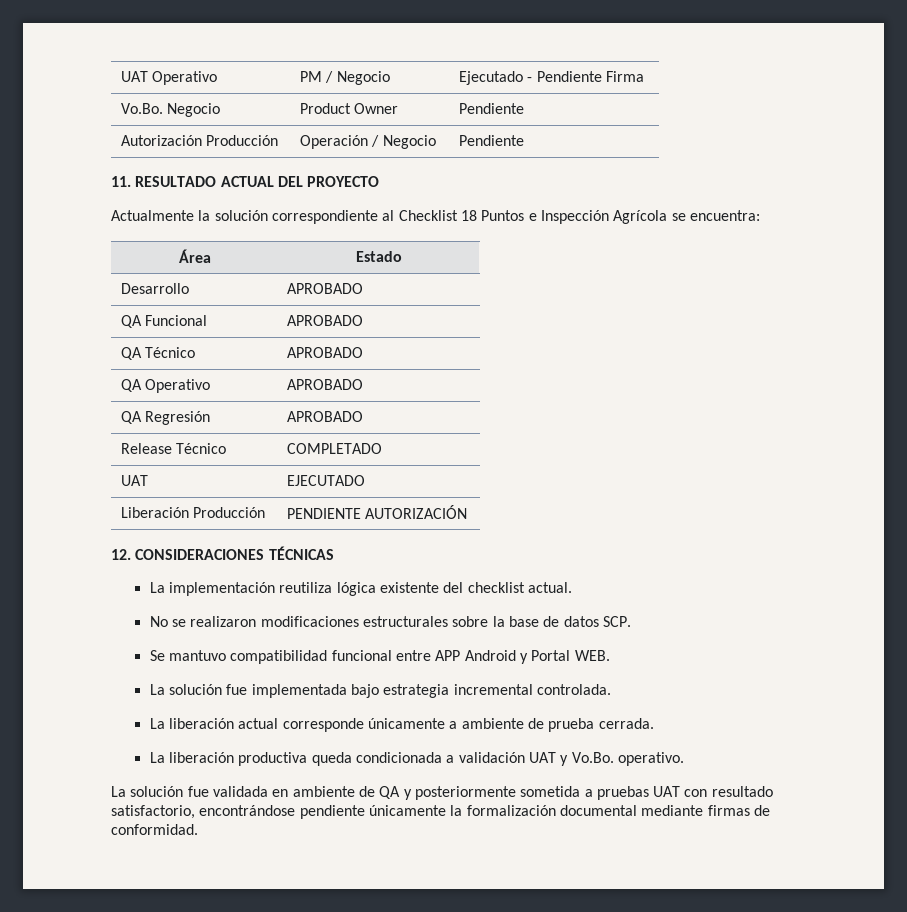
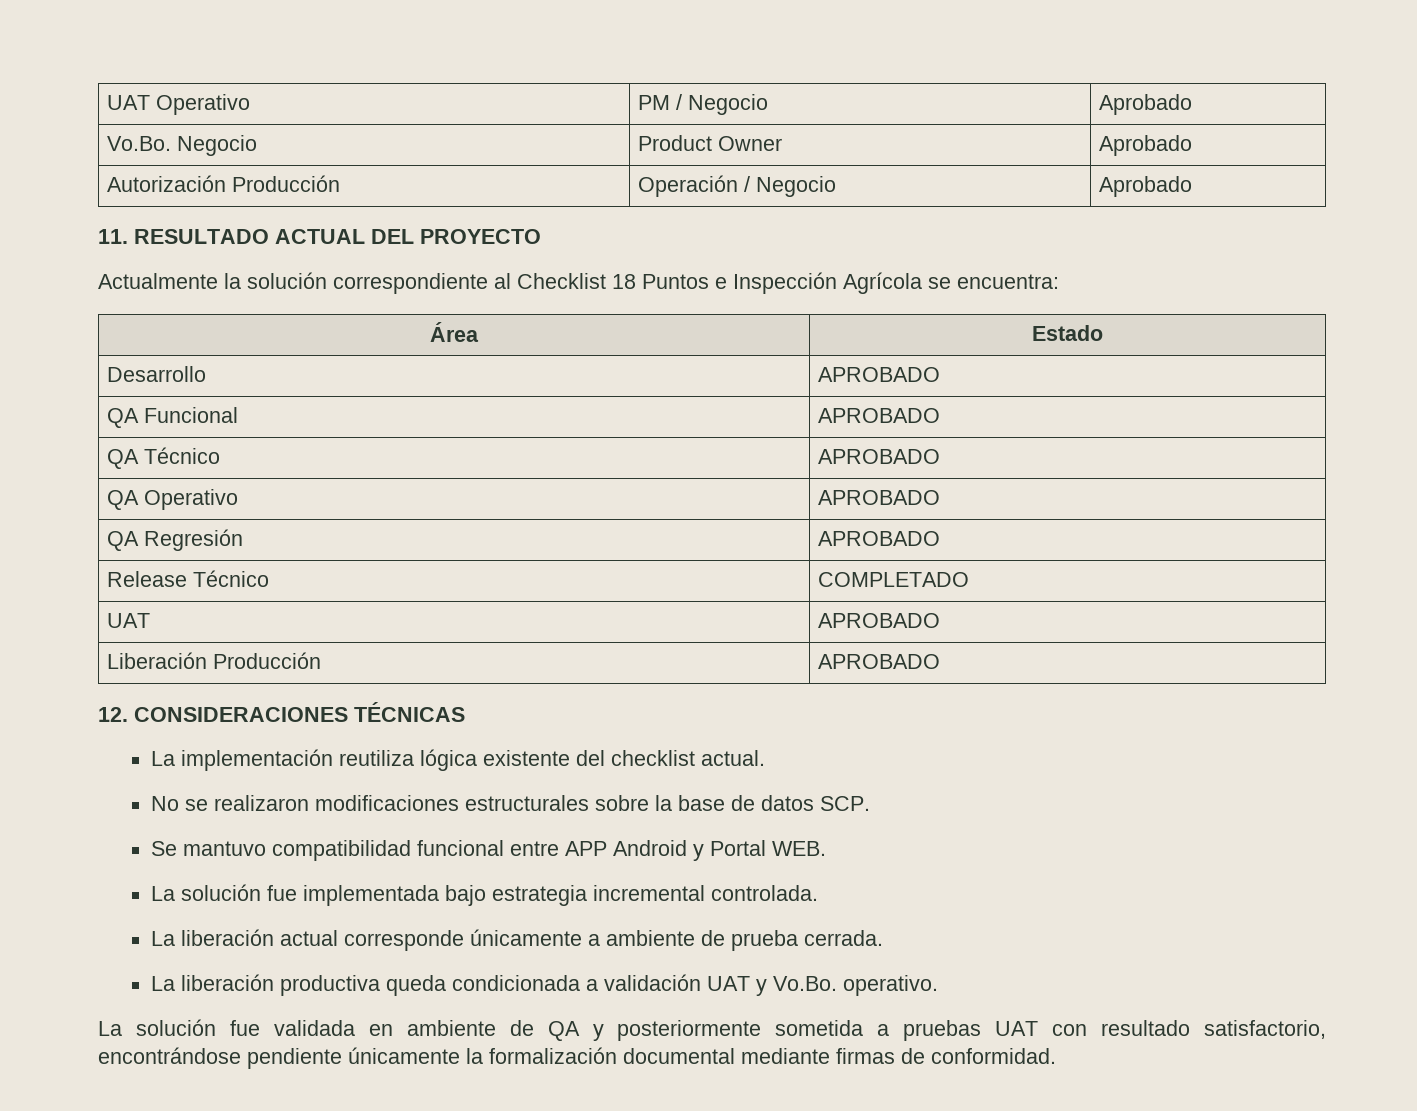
[458,71,644,85] Ejecutado - Pendiente Firma -> [1098,94,1192,115] Aprobado
[458,103,524,114] Pendiente -> [1098,135,1192,156] Aprobado
[458,135,524,146] Pendiente -> [1098,176,1192,197] Aprobado
[286,475,365,486] EJECUTADO -> [817,613,940,628] APROBADO
[286,505,468,519] PENDIENTE AUTORIZACIÓN -> [817,654,940,669] APROBADO

